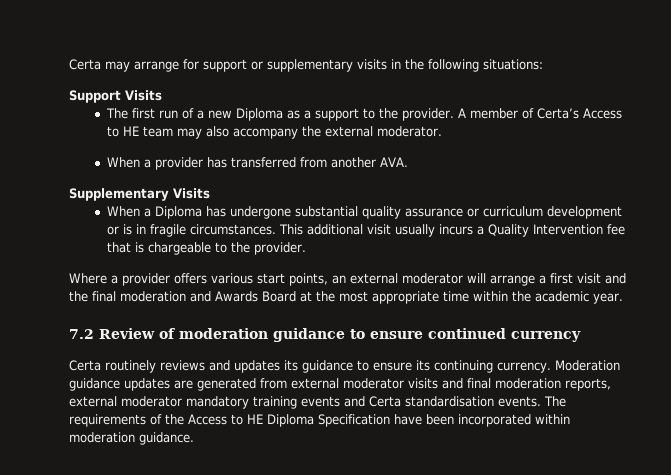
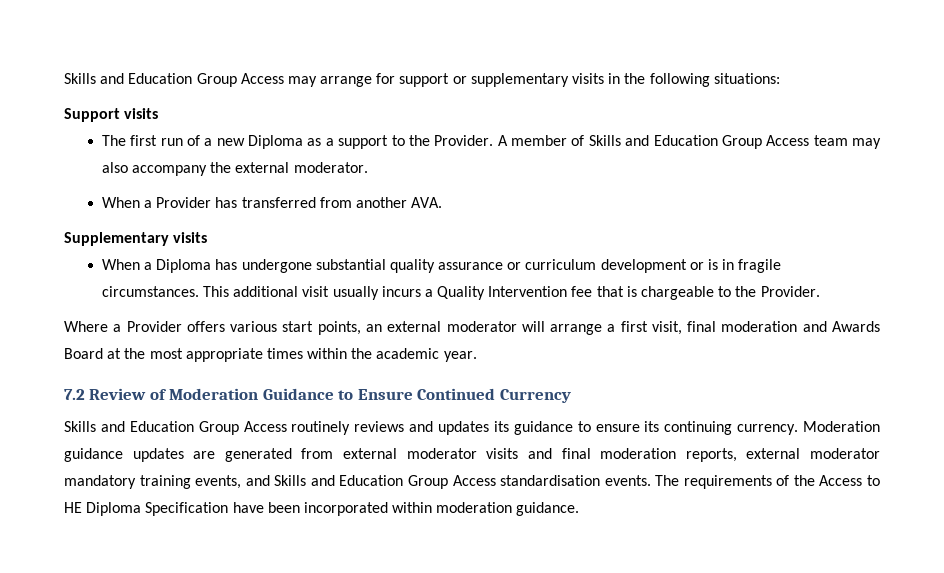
[69,59,101,70] Certa -> [64,73,284,87] Skills and Education Group Access
[125,90,162,101] Visits -> [124,108,159,119] visits
[402,108,455,121] provider. -> [434,135,494,146] Provider.
[537,108,623,119] [107,126,140,137] Certa’s Access to HE -> [588,135,810,149] Skills and Education Group Access
[155,157,204,170] provider -> [156,197,212,208] Provider
[173,188,210,199] Visits -> [173,232,208,243] visits
[254,242,307,255] provider. -> [760,286,820,297] Provider.
[122,273,170,286] provider -> [126,321,182,332] Provider
[577,273,626,284] [69,291,88,302] visit and the -> [651,321,682,335] visit,
[443,291,469,302] time -> [266,348,303,359] times
[179,328,581,342] [69,360,101,371] moderation guidance to ensure continued currency // Certa -> [169,388,571,403] [64,421,287,435] Moderation Guidance to Ensure Continued Currency // Skills and Education Group Access
[301,396,401,407] events and Certa -> [195,475,496,489] events, and Skills and Education Group Access

